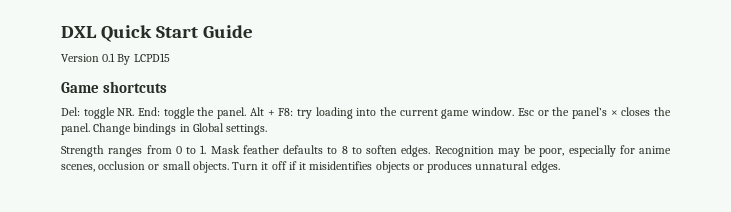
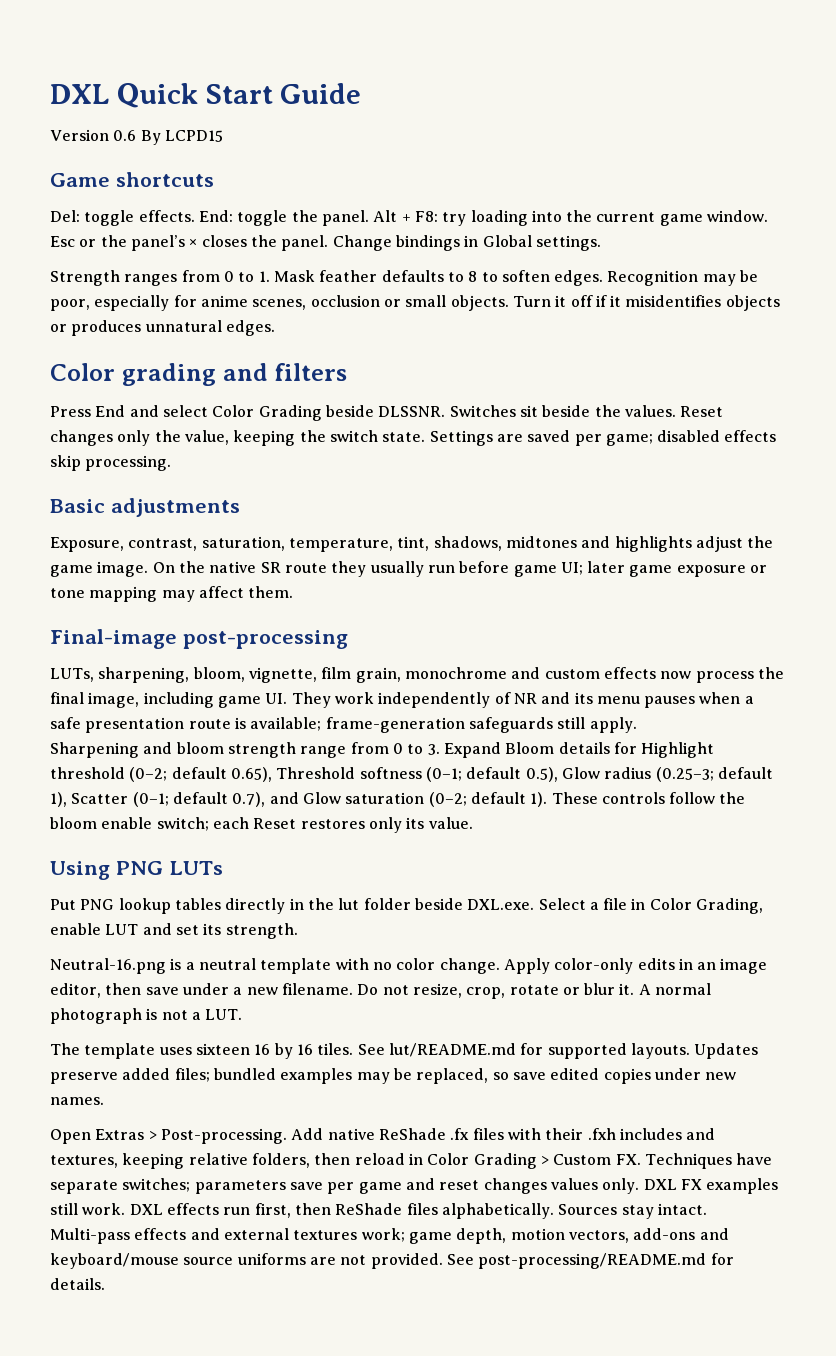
[102,53,116,62] 0.1 -> [113,130,137,141] 0.6
[117,108,135,116] NR. -> [138,210,195,222] effects.
(560, 167) none -> [50,363,348,386] [50,405,724,421] [50,430,777,446] [50,455,172,471] [50,498,240,517] [50,536,774,552] [50,561,768,577] [50,586,294,602] [50,629,348,649] [50,667,784,683] [50,692,754,708] [50,717,637,733] [50,742,715,758] [50,767,773,782] [50,792,746,807] [50,817,473,833] [50,861,223,880] [50,898,764,914] [50,923,298,939] [50,958,768,974] [50,983,712,999] [50,1008,243,1024] [50,1043,759,1059] [50,1068,737,1084] [50,1097,104,1105] [50,1128,716,1144] [50,1153,773,1169] [50,1178,779,1194] [50,1203,707,1219] [50,1228,729,1244] [50,1253,734,1269] [50,1278,105,1290] // Color grading and filters // Press End and select Color Grading beside DLSSNR. Switches sit beside the values. Reset changes only the value, keeping the switch state. Settings are saved per game; disabled effects skip processing. // Basic adjustments // Exposure, contrast, saturation, temperature, tint, shadows, midtones and highlights adjust the game image. On the native SR route they usually run before game UI; later game exposure or tone mapping may affect them. // Final-image post-processing // LUTs, sharpening, bloom, vignette, film grain, monochrome and custom effects now process the final image, including game UI. They work independently of NR and its menu pauses when a safe presentation route is available; frame-generation safeguards still apply. // Sharpening and bloom strength range from 0 to 3. Expand Bloom details for Highlight threshold (0–2; default 0.65), Threshold softness (0–1; default 0.5), Glow radius (0.25–3; default 1), Scatter (0–1; default 0.7), and Glow saturation (0–2; default 1). These controls follow the bloom enable switch; each Reset restores only its value. // Using PNG LUTs // Put PNG lookup tables directly in the lut folder beside DXL.exe. Select a file in Color Grading, enable LUT and set its strength. // Neutral-16.png is a neutral template with no color change. Apply color-only edits in an image editor, then save under a new filename. Do not resize, crop, rotate or blur it. A normal photograph is not a LUT. // The template uses sixteen 16 by 16 tiles. See lut/README.md for supported layouts. Updates preserve added files; bundled examples may be replaced, so save edited copies under new names. // Open Extras > Post-processing. Add native ReShade .fx files with their .fxh includes and textures, keeping relative folders, then reload in Color Grading > Custom FX. Techniques have separate switches; parameters save per game and reset changes values only. DXL FX examples still work. DXL effects run first, then ReShade files alphabetically. Sources stay intact. Multi-pass effects and external textures work; game depth, motion vectors, add-ons and keyboard/mouse source uniforms are not provided. See post-processing/README.md for details.

